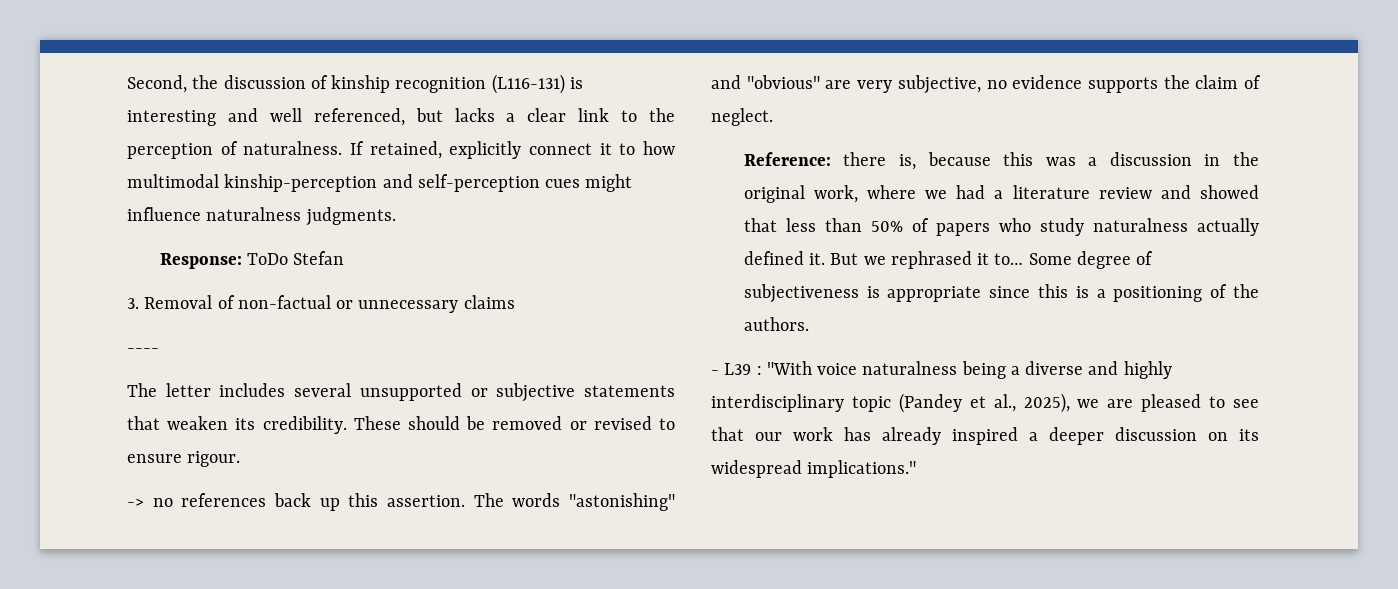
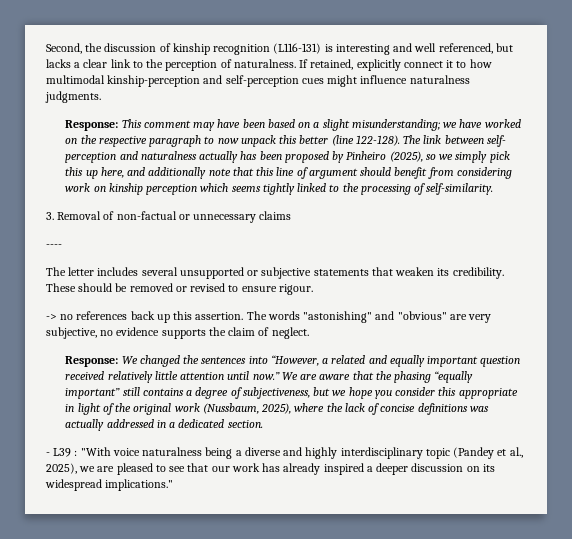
[247,251,345,265] ToDo Stefan -> [121,119,521,131] [65,135,506,147] [65,151,510,163] [65,167,512,179] [65,183,494,195] This comment may have been based on a slight misunderstanding; we have worked on the respective paragraph to now unpack this better (line 122-128). The link between self- perception and naturalness actually has been proposed by Pinheiro (2025), so we simply pick this up here, and additionally note that this line of argument should benefit from considering work on kinship perception which seems tightly linked to the processing of self-similarity.
[743,152,1259,170] [743,185,1259,203] [743,218,1259,236] [743,251,1154,269] [743,284,1259,303] [743,317,809,331] Reference: there is, because this was a discussion in the original work, where we had a literature review and showed that less than 50% of papers who study naturalness actually defined it. But we rephrased it to… Some degree of subjectiveness is appropriate since this is a positioning of the authors. -> [65,355,521,367] [65,371,474,383] [65,387,518,399] [65,403,489,415] [65,419,263,431] Response: We changed the sentences into “However, a related and equally important question received relatively little attention until now.” We are aware that the phasing “equally important” still contains a degree of subjectiveness, but we hope you consider this appropriate in light of the original work (Nussbaum, 2025), where the lack of concise definitions was actually addressed in a dedicated section.

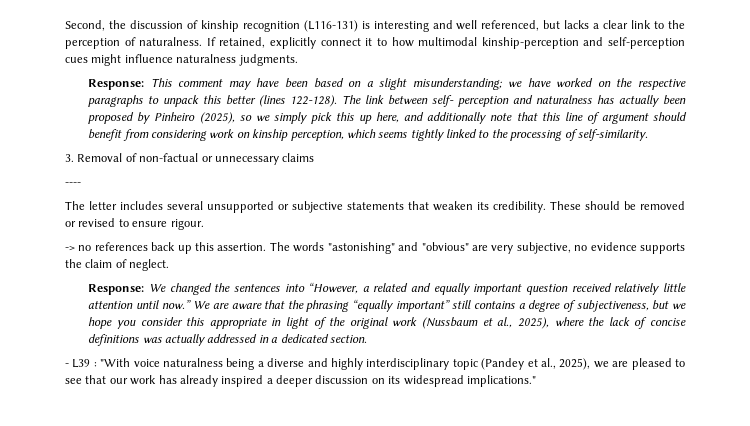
[149,135,239,147] paragraph to now -> [88,95,160,107] paragraphs to
[331,135,354,146] (line -> [259,95,286,107] (lines
[199,151,258,163] actually has -> [597,95,660,107] has actually
[146,184,198,195] perception -> [290,130,344,141] perception,
[394,371,432,383] phasing -> [306,300,350,312] phrasing
[202,403,259,414] (Nussbaum, -> [422,317,513,329] (Nussbaum et al.,

